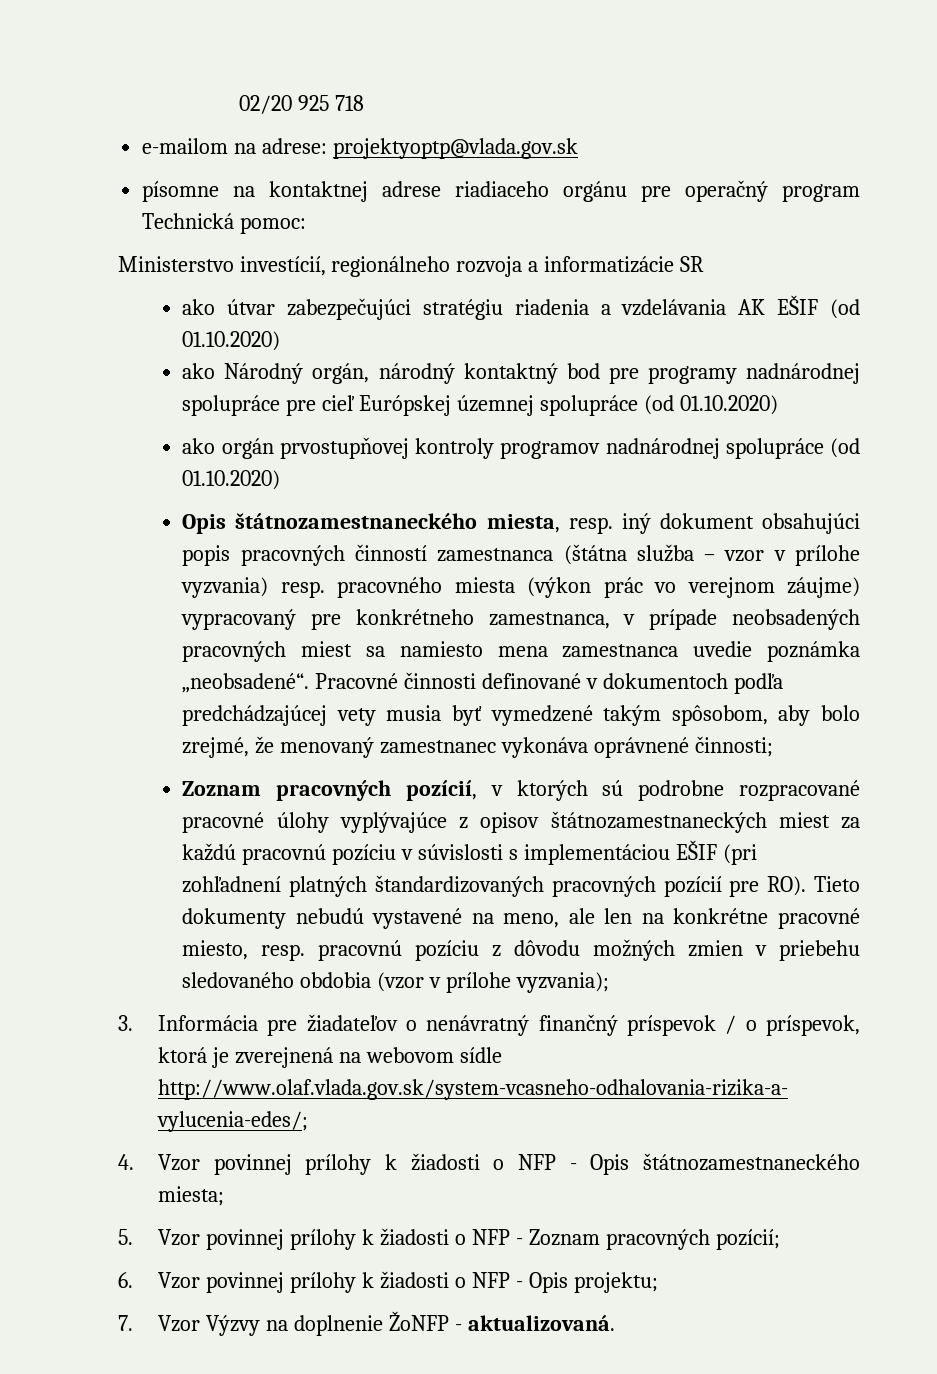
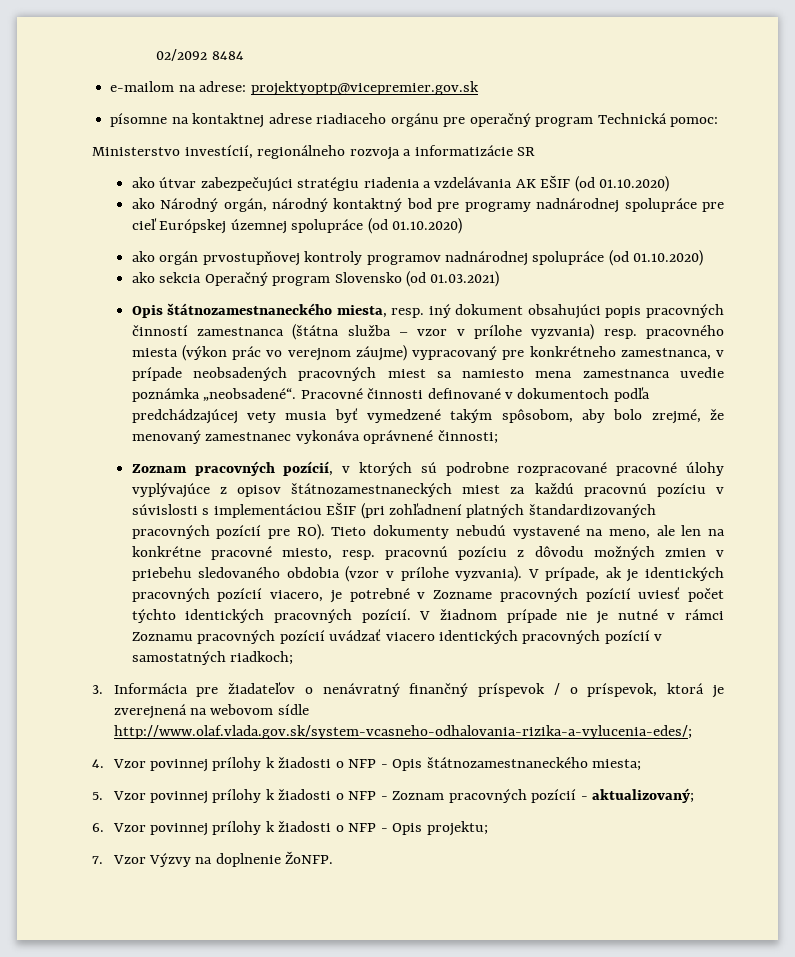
[239,95,365,114] 02/20 925 718 -> [156,49,244,61] 02/2092 8484
[332,138,578,159] projektyoptp@vlada.gov.sk -> [250,81,479,96] projektyoptp@vicepremier.gov.sk
(281, 480) none -> [131,271,500,287] // ako sekcia Operačný program Slovensko (od 01.03.2021)
[516,972,610,993] vyzvania); -> [455,566,724,582] [131,587,724,603] [131,609,724,624] [131,629,663,644] [131,651,294,665] vyzvania). V prípade, ak je identických pracovných pozícií viacero, je potrebné v Zozname pracovných pozícií uviesť počet týchto identických pracovných pozícií. V žiadnom prípade nie je nutné v rámci Zoznamu pracovných pozícií uvádzať viacero identických pracovných pozícií v samostatných riadkoch;
[715,1229,780,1250] pozícií; -> [531,788,695,803] pozícií - aktualizovaný;
[388,1311,615,1331] ŽoNFP - aktualizovaná. -> [285,851,334,864] ŽoNFP.

